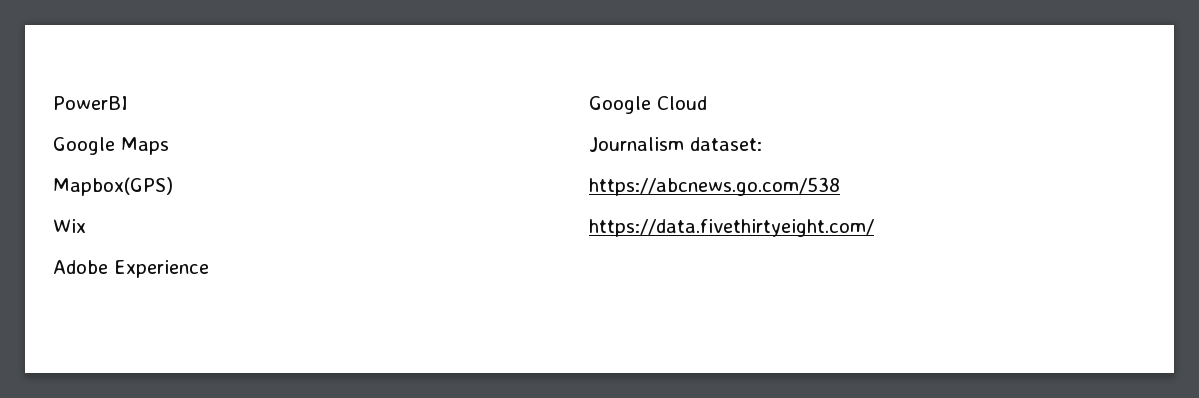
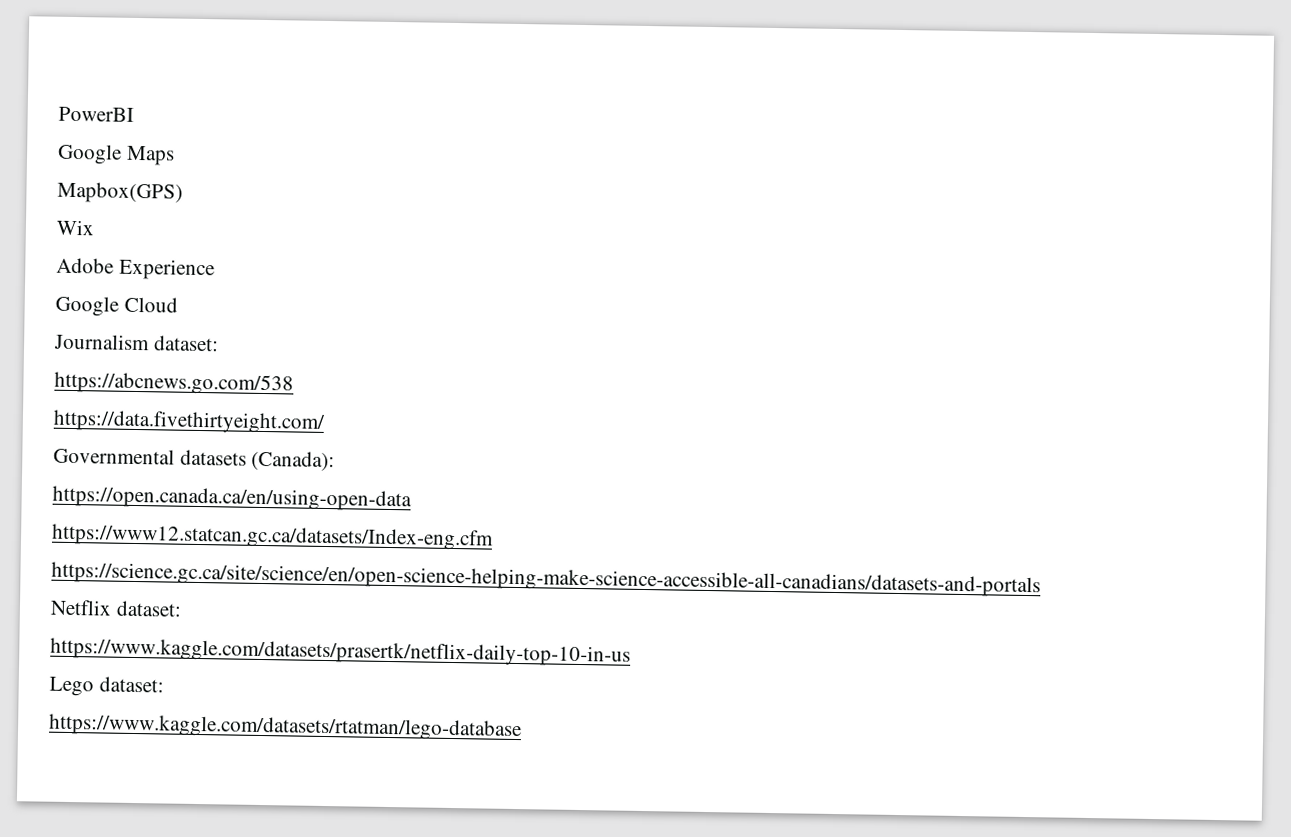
(874, 228) none -> [53,447,336,472] [52,485,412,512] [51,523,494,551] [51,561,1041,598] [50,599,182,617] [50,637,631,667] [49,676,164,697] [48,713,522,742] // Governmental datasets (Canada): // https://open.canada.ca/en/using-open-data // https://www12.statcan.gc.ca/datasets/Index-eng.cfm // https://science.gc.ca/site/science/en/open-science-helping-make-science-accessible-all-canadians/datasets-and-portals // Netflix dataset: // https://www.kaggle.com/datasets/prasertk/netflix-daily-top-10-in-us // Lego dataset: // https://www.kaggle.com/datasets/rtatman/lego-database

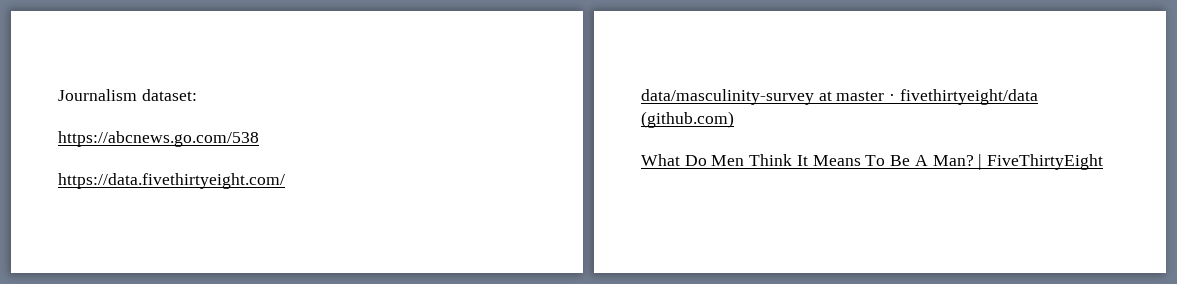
[58,106,134,122] [57,143,175,166] [57,181,183,204] [56,219,95,236] [56,257,215,281] [55,295,178,317] [54,333,219,352] [54,371,294,396] [53,409,326,434] [53,447,336,472] [52,485,412,512] [51,523,494,551] [51,561,1041,598] [50,599,182,617] [50,637,631,667] [49,676,164,697] [48,713,522,742] PowerBI // Google Maps // Mapbox(GPS) // Wix // Adobe Experience // Google Cloud // Journalism dataset: // https://abcnews.go.com/538 // https://data.fivethirtyeight.com/ // Governmental datasets (Canada): // https://open.canada.ca/en/using-open-data // https://www12.statcan.gc.ca/datasets/Index-eng.cfm // https://science.gc.ca/site/science/en/open-science-helping-make-science-accessible-all-canadians/datasets-and-portals // Netflix dataset: // https://www.kaggle.com/datasets/prasertk/netflix-daily-top-10-in-us // Lego dataset: // https://www.kaggle.com/datasets/rtatman/lego-database -> [58,89,197,101] [58,131,259,147] [58,173,285,189] [641,89,1038,105] [641,111,734,128] [641,154,1103,170] Journalism dataset: // https://abcnews.go.com/538 // https://data.fivethirtyeight.com/ // data/masculinity-survey at master · fivethirtyeight/data (github.com) // What Do Men Think It Means To Be A Man? | FiveThirtyEight

